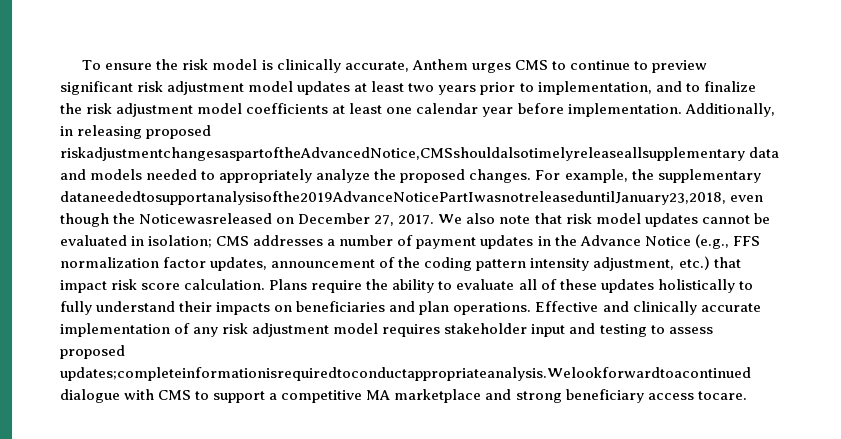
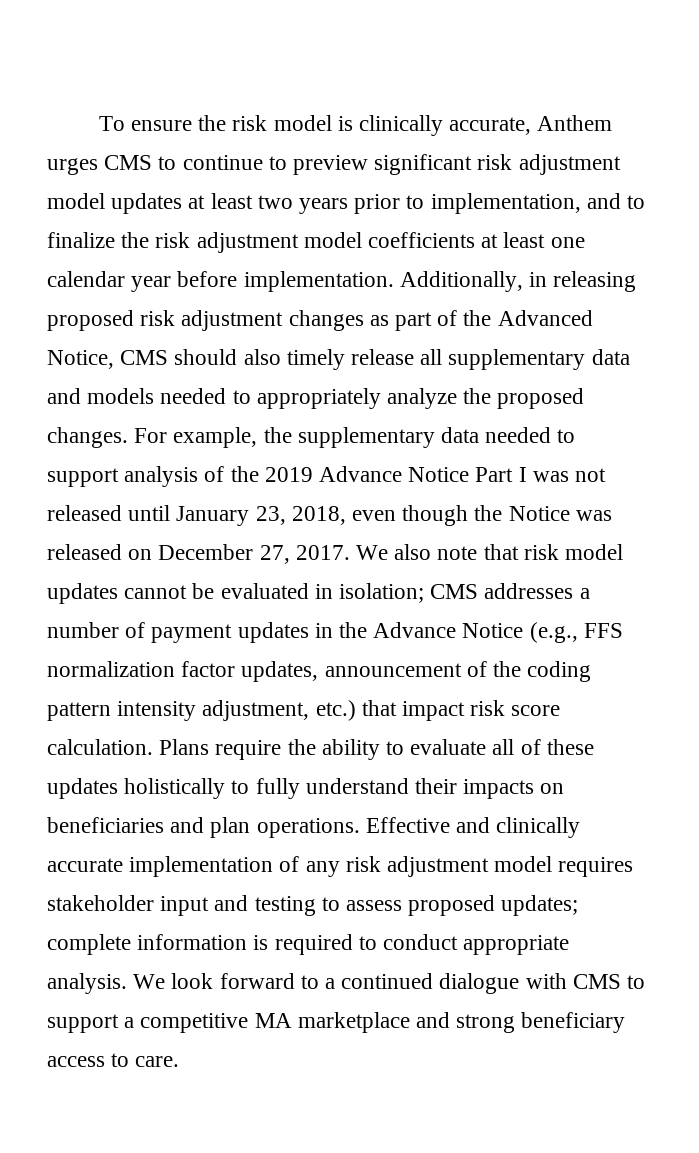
[60,147,745,161] riskadjustmentchangesaspartoftheAdvancedNotice,CMSshouldalsotimelyreleaseallsupplementary -> [140,310,593,331] [47,349,586,370] risk adjustment changes as part of the Advanced Notice, CMS should also timely release all supplementary
[60,191,764,205] [60,213,273,227] dataneededtosupportanalysisofthe2019AdvanceNoticePartIwasnotreleaseduntilJanuary23,2018, even though the Noticewasreleased -> [441,427,576,443] [47,466,607,487] [47,505,612,526] [47,544,122,560] data needed to support analysis of the 2019 Advance Notice Part I was not released until January 23, 2018, even though the Notice was released
[60,367,751,381] updates;completeinformationisrequiredtoconductappropriateanalysis.Welookforwardtoacontinued -> [501,895,579,916] [47,934,570,955] [47,973,434,994] updates; complete information is required to conduct appropriate analysis. We look forward to a continued
[697,391,747,400] tocare. -> [111,1053,180,1067] to care.

